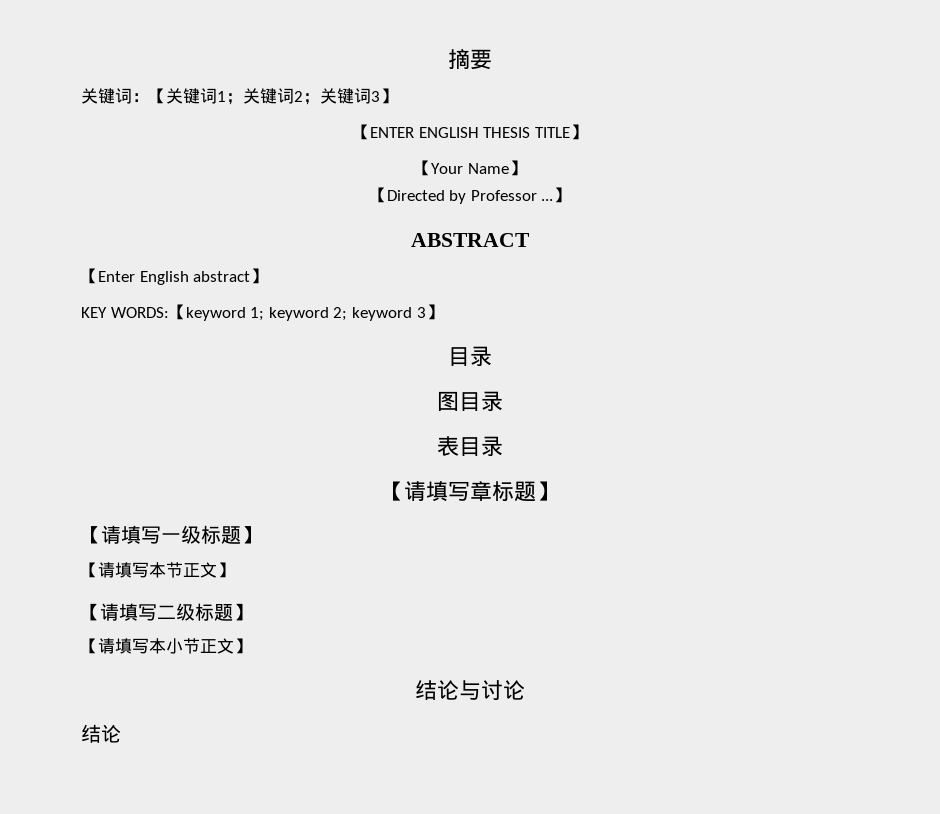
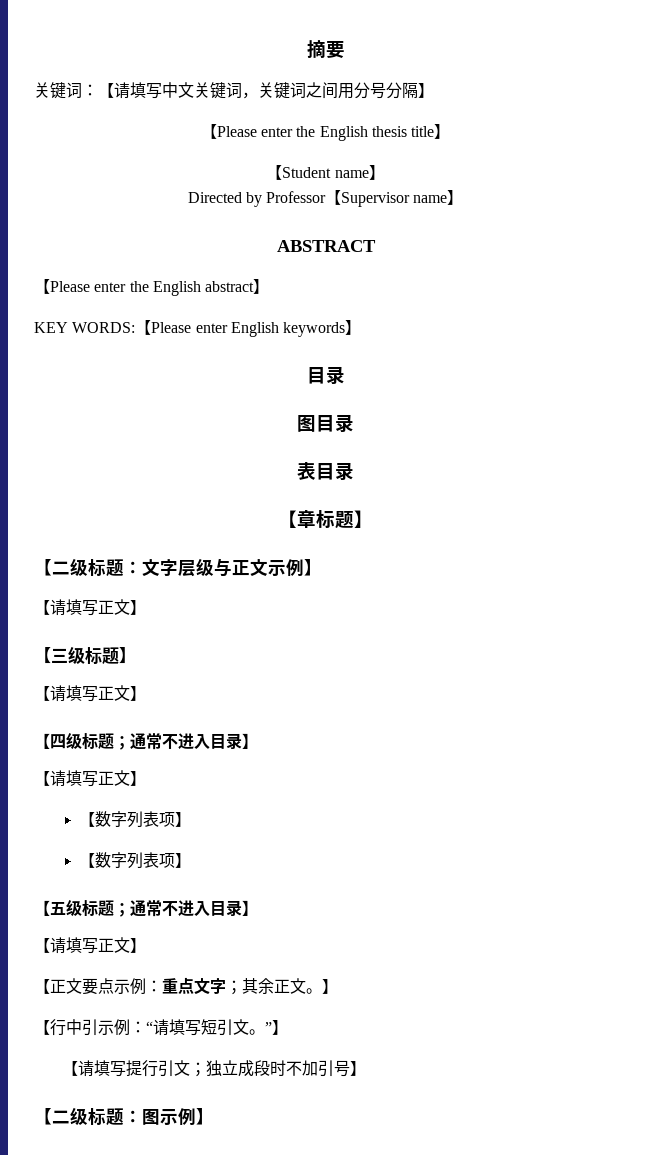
[166,88,397,105] [353,124,587,140] [414,160,526,176] [369,187,387,203] 关键词1；关键词2；关键词3】 // 【ENTER ENGLISH THESIS TITLE】 // 【Your Name】 // 【 -> [114,82,434,99] [200,124,451,141] [266,165,385,180] 请填写中文关键词，关键词之间用分号分隔】 // 【Please enter the English thesis title】 // 【Student name】 //
[541,199,554,201] ... -> [325,190,448,207] 【Supervisor name
[98,271,135,282] Enter -> [50,281,149,292] Please enter the
[185,307,426,321] keyword 1; keyword 2; keyword 3 -> [151,322,346,337] Please enter English keywords
[404,481,470,502] 请填写 -> (297, 519) none
[81,525,261,544] [81,562,234,578] [81,603,252,621] [81,638,251,654] [415,680,525,700] [81,724,121,743] // 【请填写一级标题】 // 【请填写本节正文】 // 【请填写二级标题】 // 【请填写本小节正文】 // 结论与讨论 // 结论 -> [34,558,322,577] [34,599,146,616] [34,646,136,665] [34,685,146,702] [34,732,258,750] [34,770,146,787] [79,811,192,828] [79,852,192,869] [34,899,258,917] [34,937,146,954] [34,977,338,995] [34,1019,288,1036] [61,1060,366,1077] [34,1107,214,1126] // 【二级标题：文字层级与正文示例】 // 【请填写正文】 // 【三级标题】 // 【请填写正文】 // 【四级标题；通常不进入目录】 // 【请填写正文】 // 【数字列表项】 // 【数字列表项】 // 【五级标题；通常不进入目录】 // 【请填写正文】 // 【正文要点示例：重点文字；其余正文。】 // 【行中引示例：“请填写短引文。”】 // 【请填写提行引文；独立成段时不加引号】 // 【二级标题：图示例】

